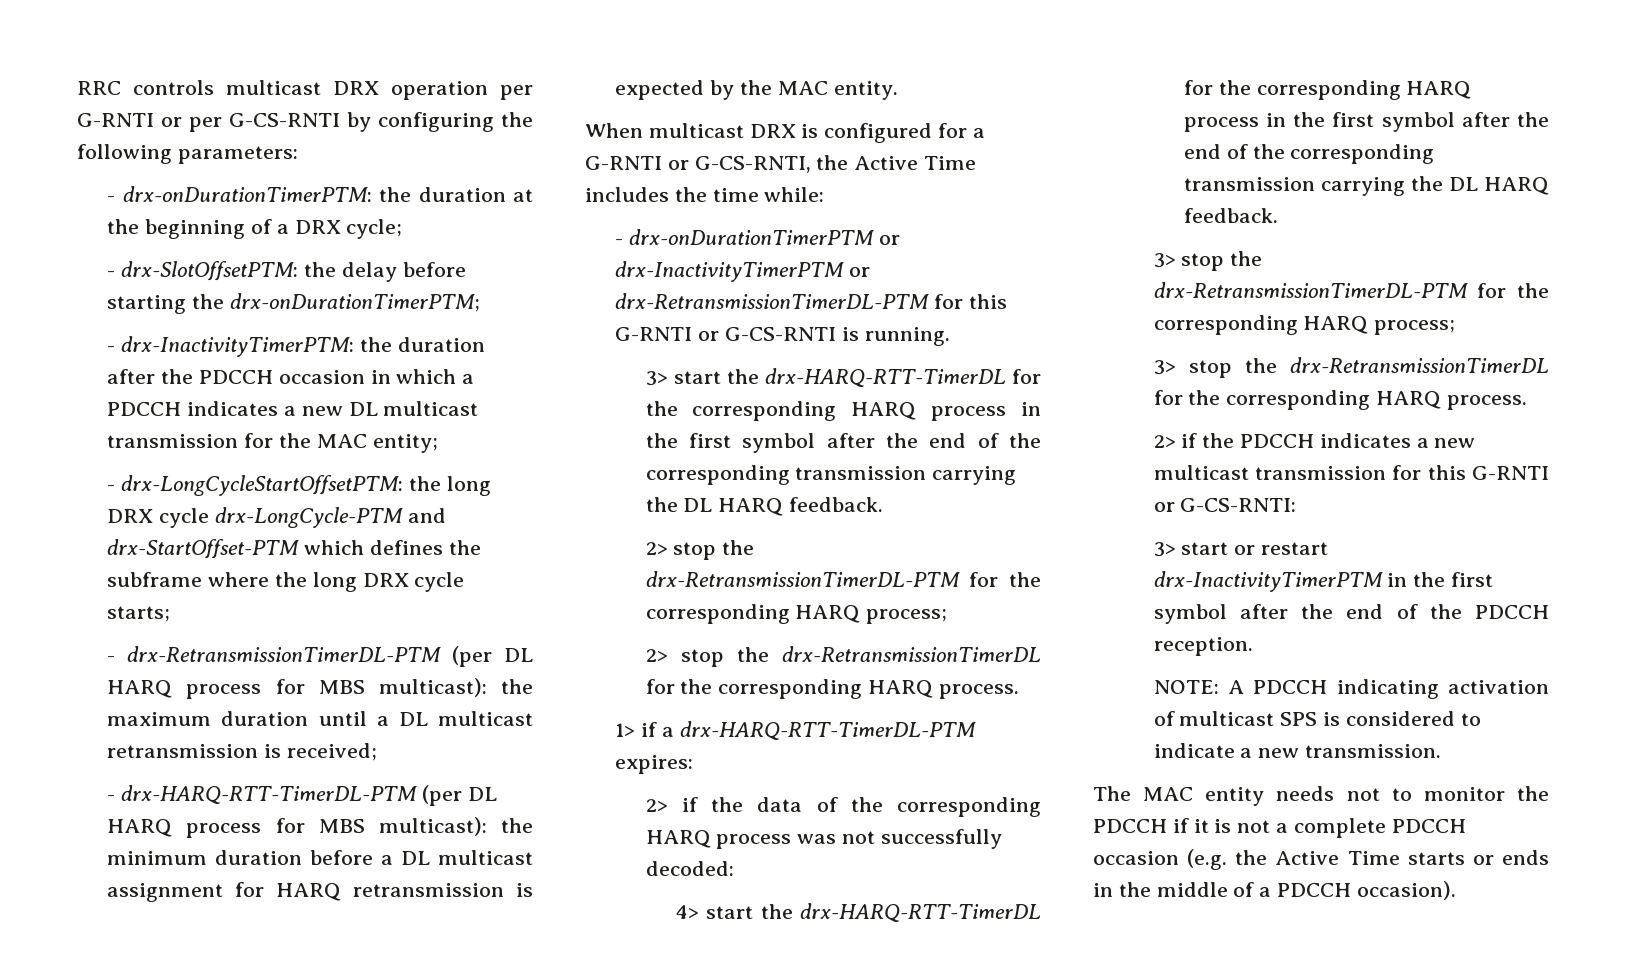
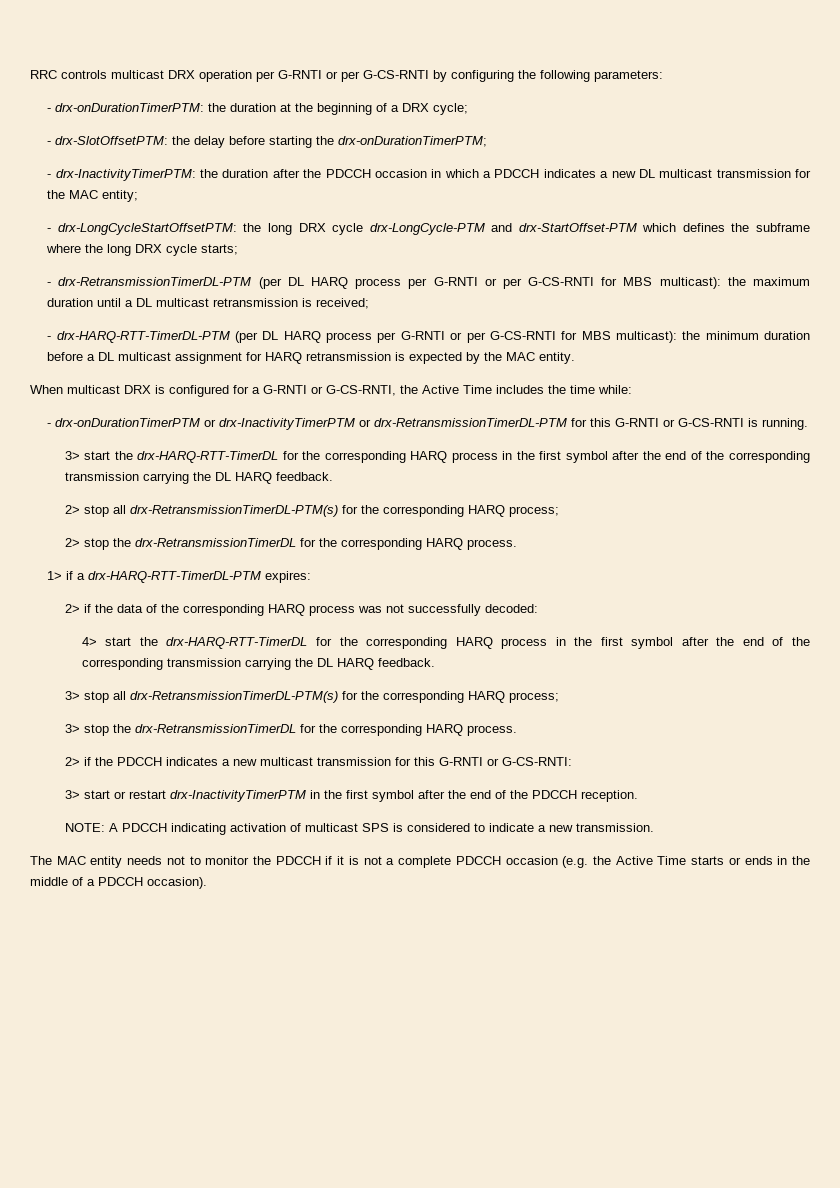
(262, 691) none -> [408,277,595,289] per G-RNTI or per G-CS-RNTI
(262, 830) none -> [377,331,556,343] per G-RNTI or per G-CS-RNTI
[722,540,755,555] [645,571,960,587] the drx-RetransmissionTimerDL-PTM -> [112,505,338,517] all drx-RetransmissionTimerDL-PTM(s)
[1230,251,1263,266] [1153,282,1468,298] the drx-RetransmissionTimerDL-PTM -> [112,691,338,703] all drx-RetransmissionTimerDL-PTM(s)

